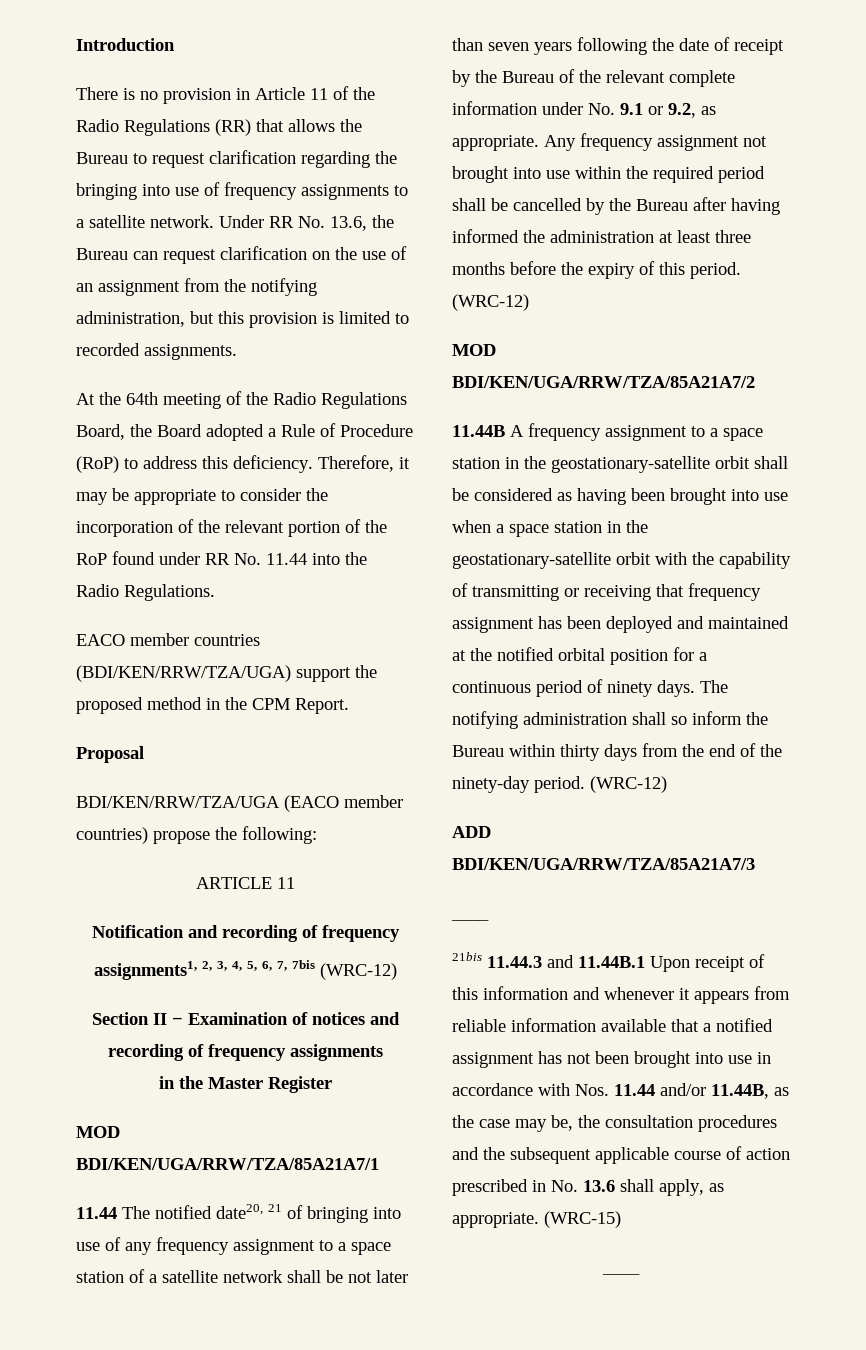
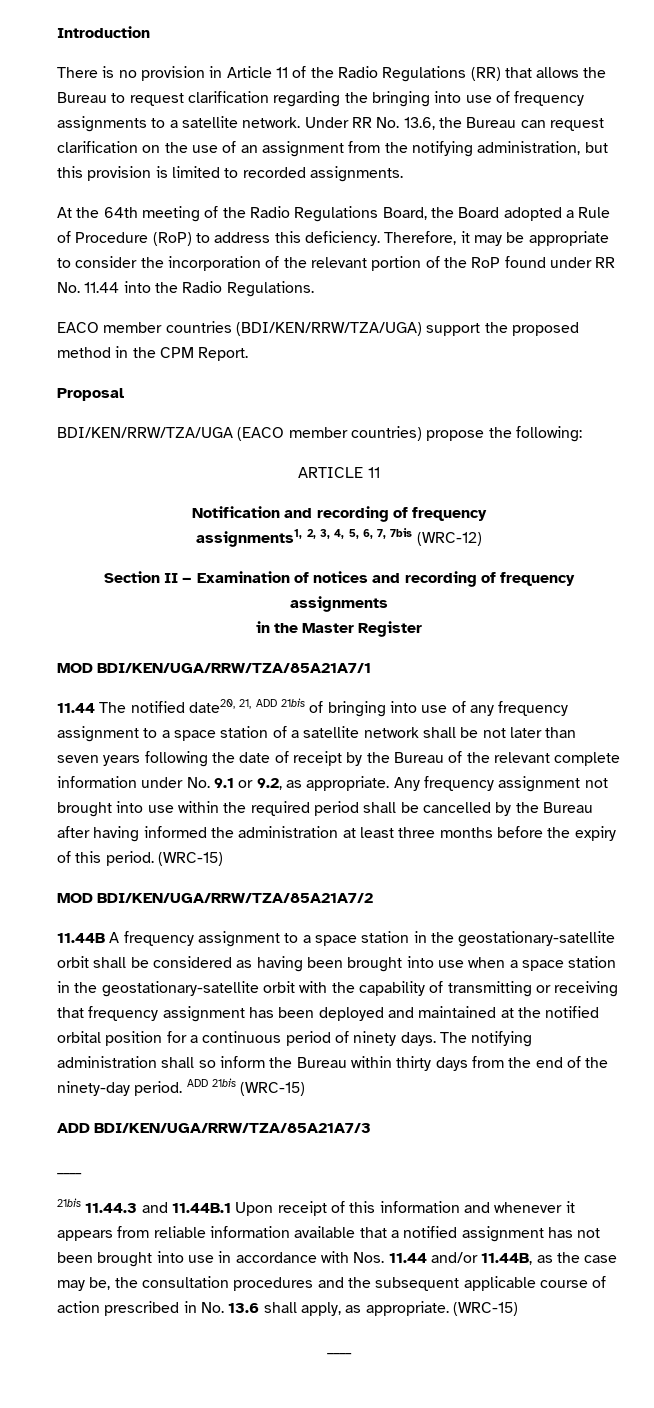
[268,1204,282,1212] 21 -> [239,698,305,709] 21, ADD 21bis
[452,294,529,311] (WRC-12) -> [157,852,223,866] (WRC-15)
[590,776,667,793] (WRC-12) -> [186,1078,306,1096] ADD 21bis (WRC-15)

